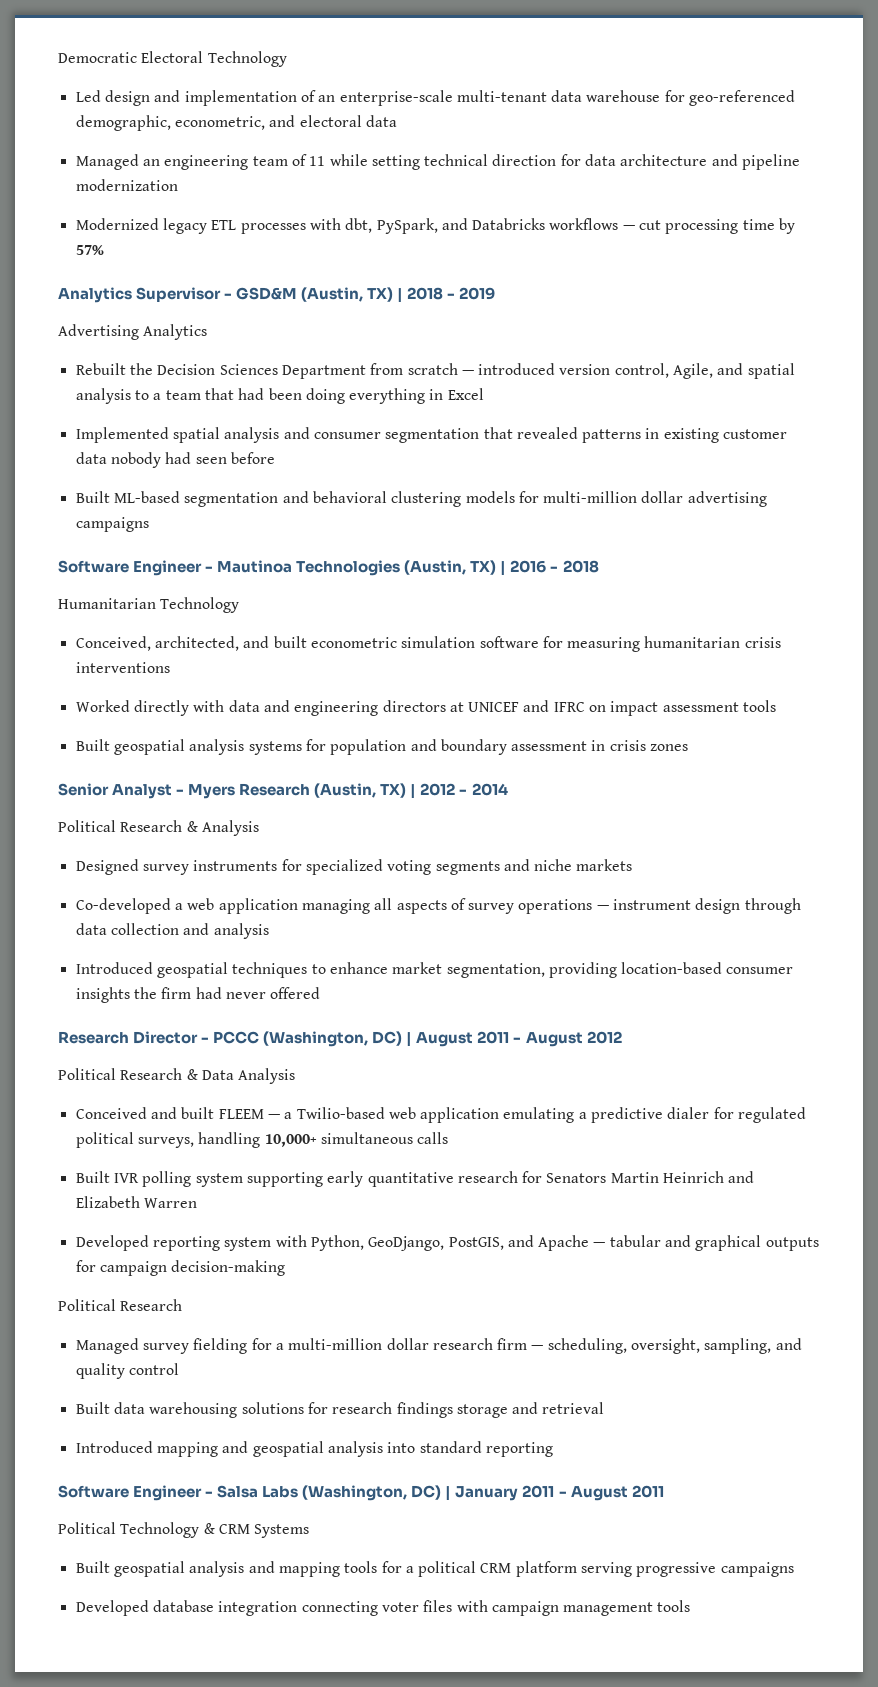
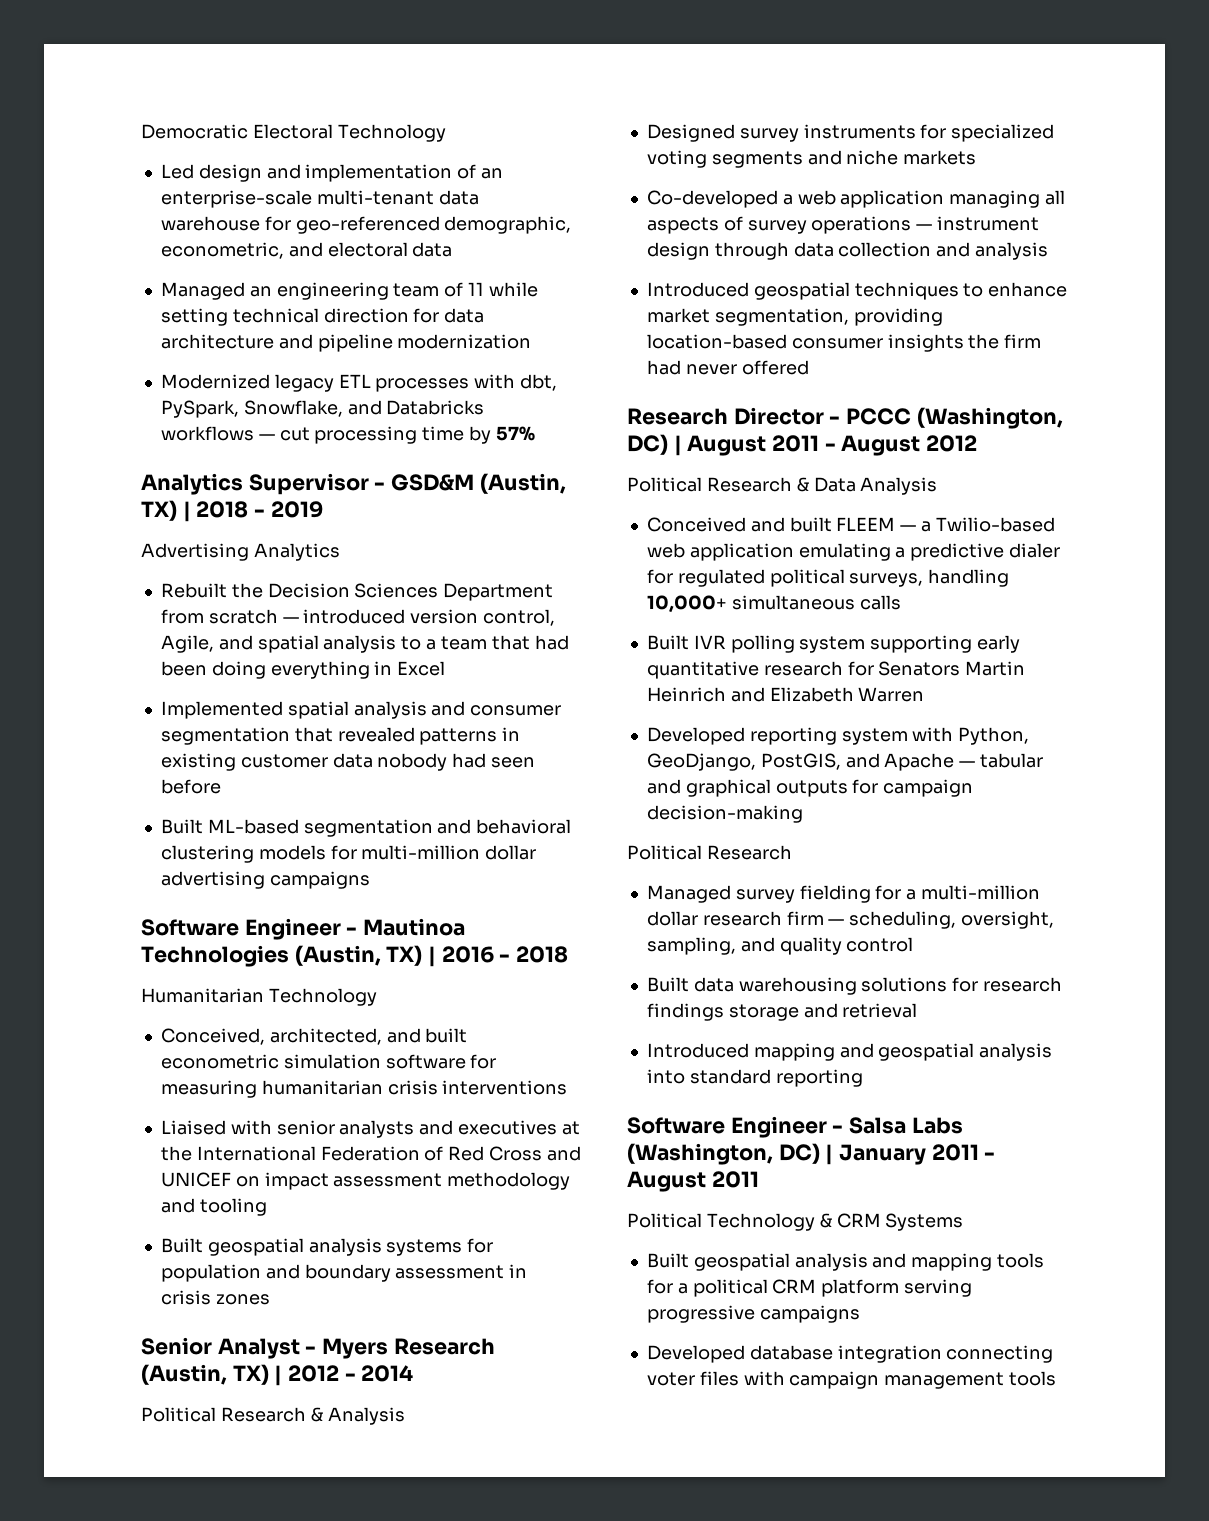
(438, 226) none -> [243,400,343,417] Snowflake,
[75,700,777,716] Worked directly with data and engineering directors at UNICEF and IFRC on impact assessment tools -> [160,1120,580,1138] [160,1146,581,1161] [160,1172,571,1190] [160,1198,267,1216] Liaised with senior analysts and executives at the International Federation of Red Cross and UNICEF on impact assessment methodology and tooling

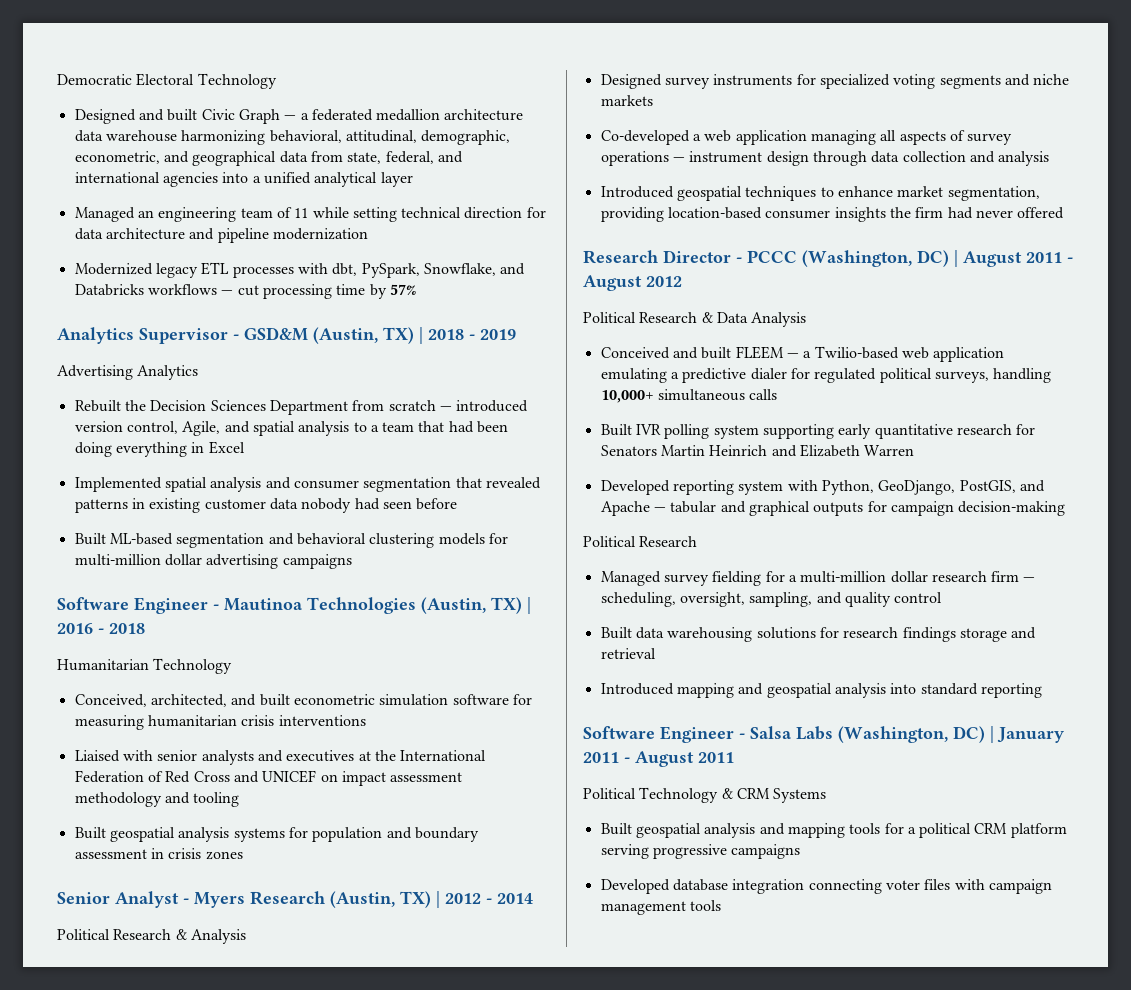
[160,164,504,182] [160,190,479,208] [160,216,440,234] Led design and implementation of an enterprise-scale multi-tenant data warehouse for geo-referenced -> [74,109,524,124] [74,130,417,145] Designed and built Civic Graph — a federated medallion architecture data warehouse harmonizing behavioral, attitudinal,
[327,242,453,257] electoral data -> [192,151,463,166] [74,172,413,187] geographical data from state, federal, and international agencies into a unified analytical layer

